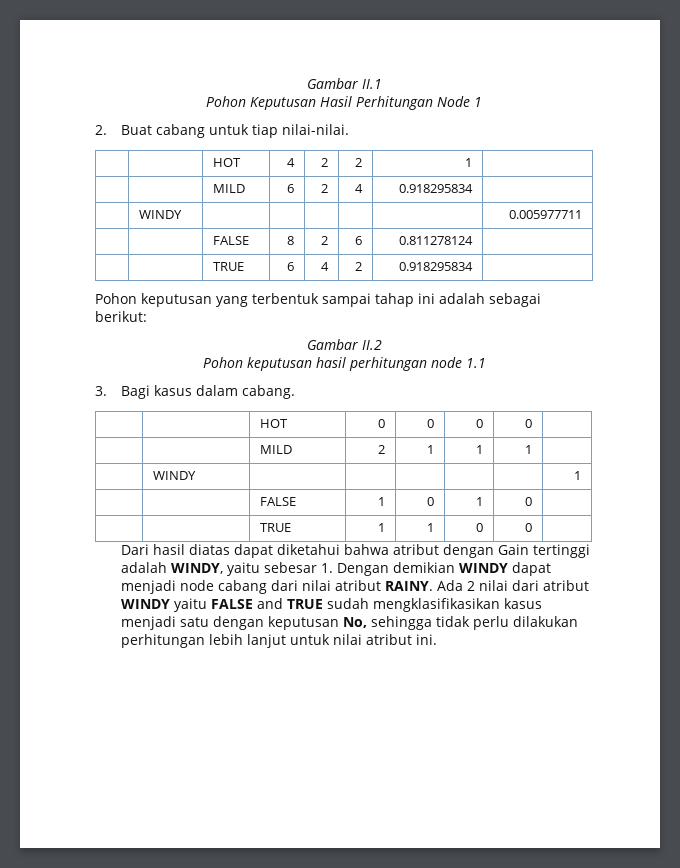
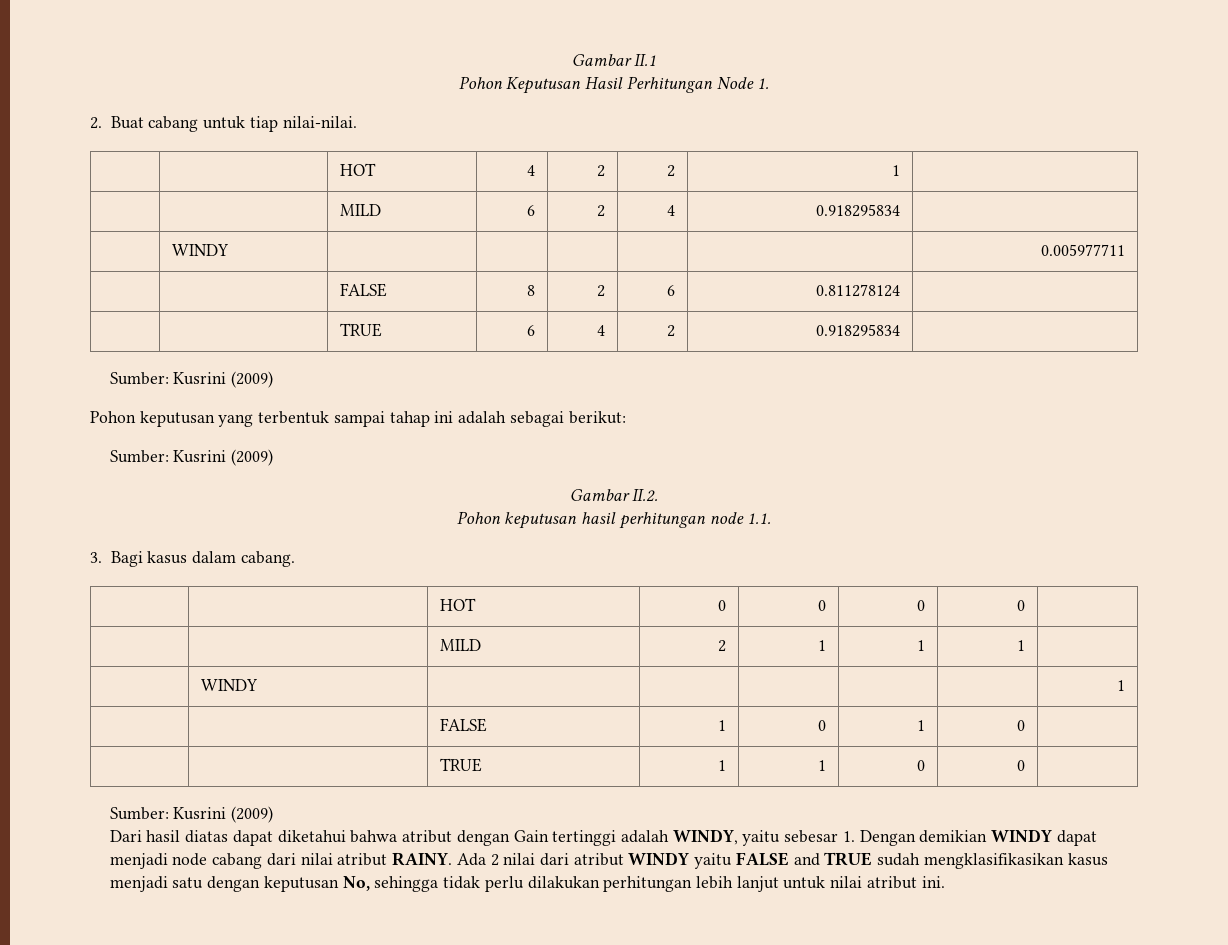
[474,97,482,107] 1 -> [757,78,770,89] 1.
(474, 266) none -> [109,371,274,388] // Sumber: Kusrini (2009)
[306,339,382,350] // Gambar II.2 -> [109,449,274,466] [569,489,659,502] // Sumber: Kusrini (2009) // Gambar II.2.
[465,358,486,368] 1.1 -> [747,513,772,524] 1.1.
(533, 527) none -> [109,806,274,823] // Sumber: Kusrini (2009)

